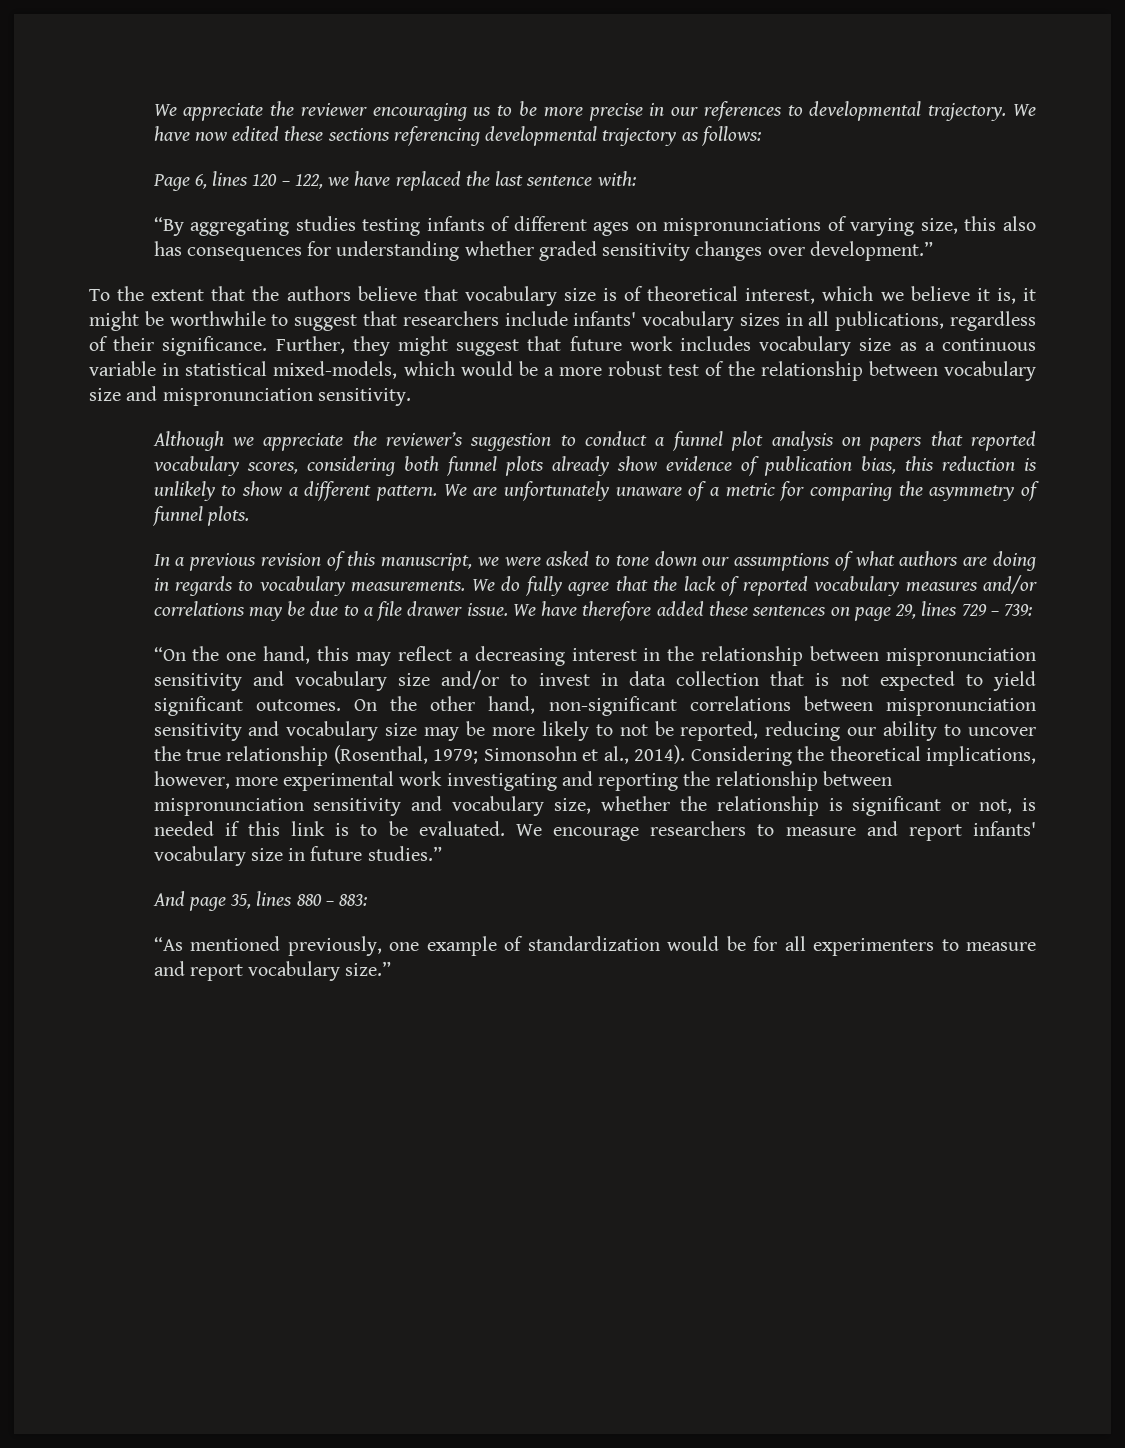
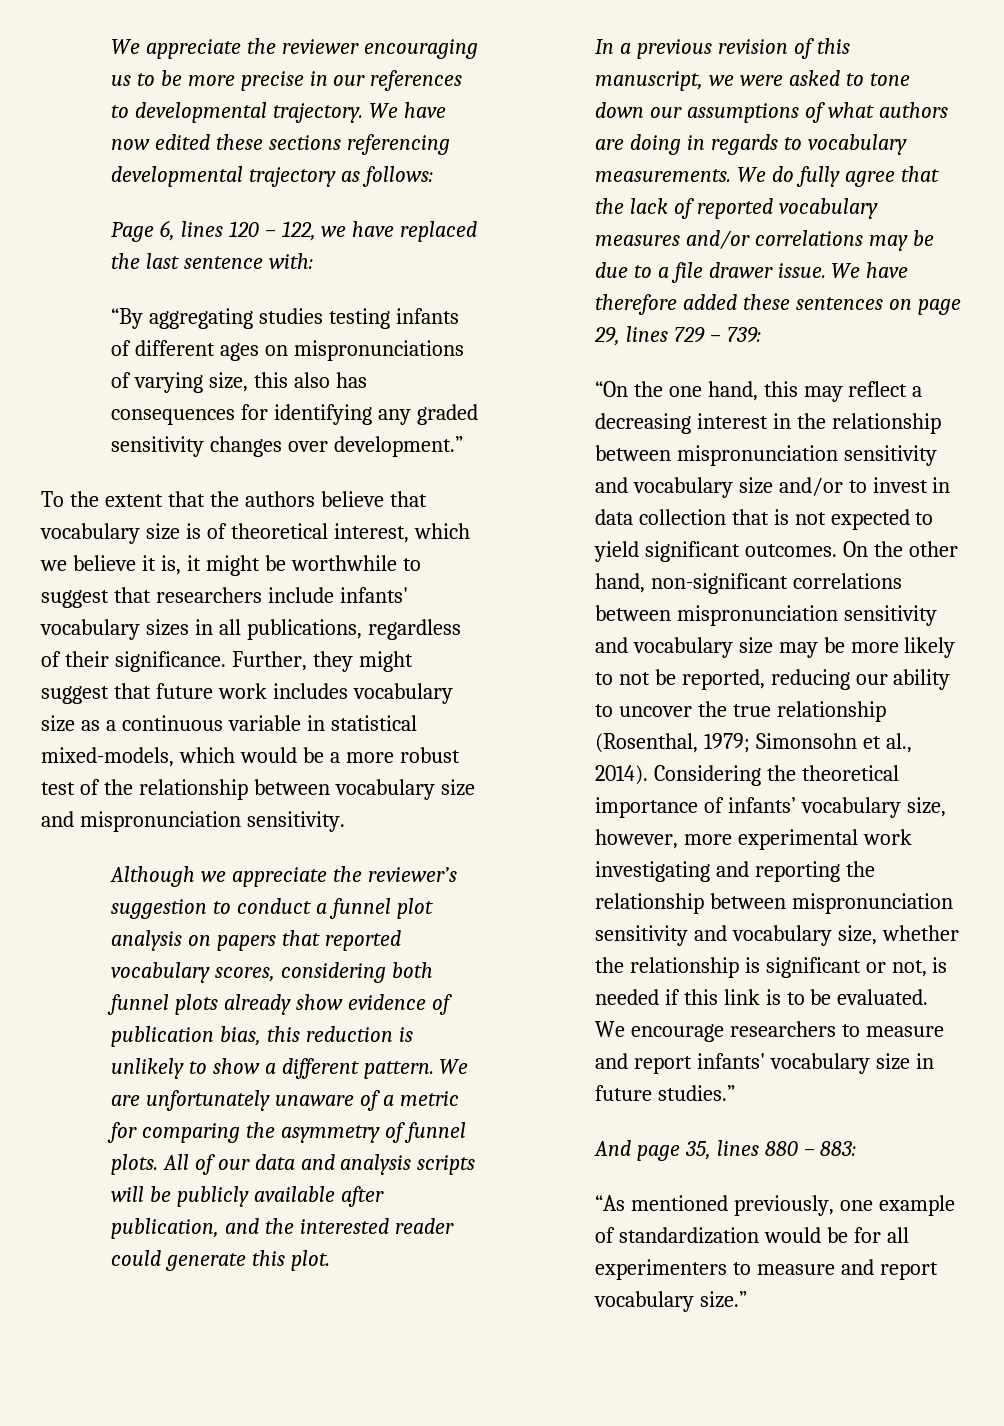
[336,241,534,261] understanding whether -> [273,404,411,425] identifying any
(249, 516) none -> [162,1154,476,1175] [110,1186,384,1207] [110,1218,454,1239] [110,1250,330,1271] All of our data and analysis scripts will be publicly available after publication, and the interested reader could generate this plot.
[926,746,1036,766] implications, -> [594,797,946,818] importance of infants’ vocabulary size,

